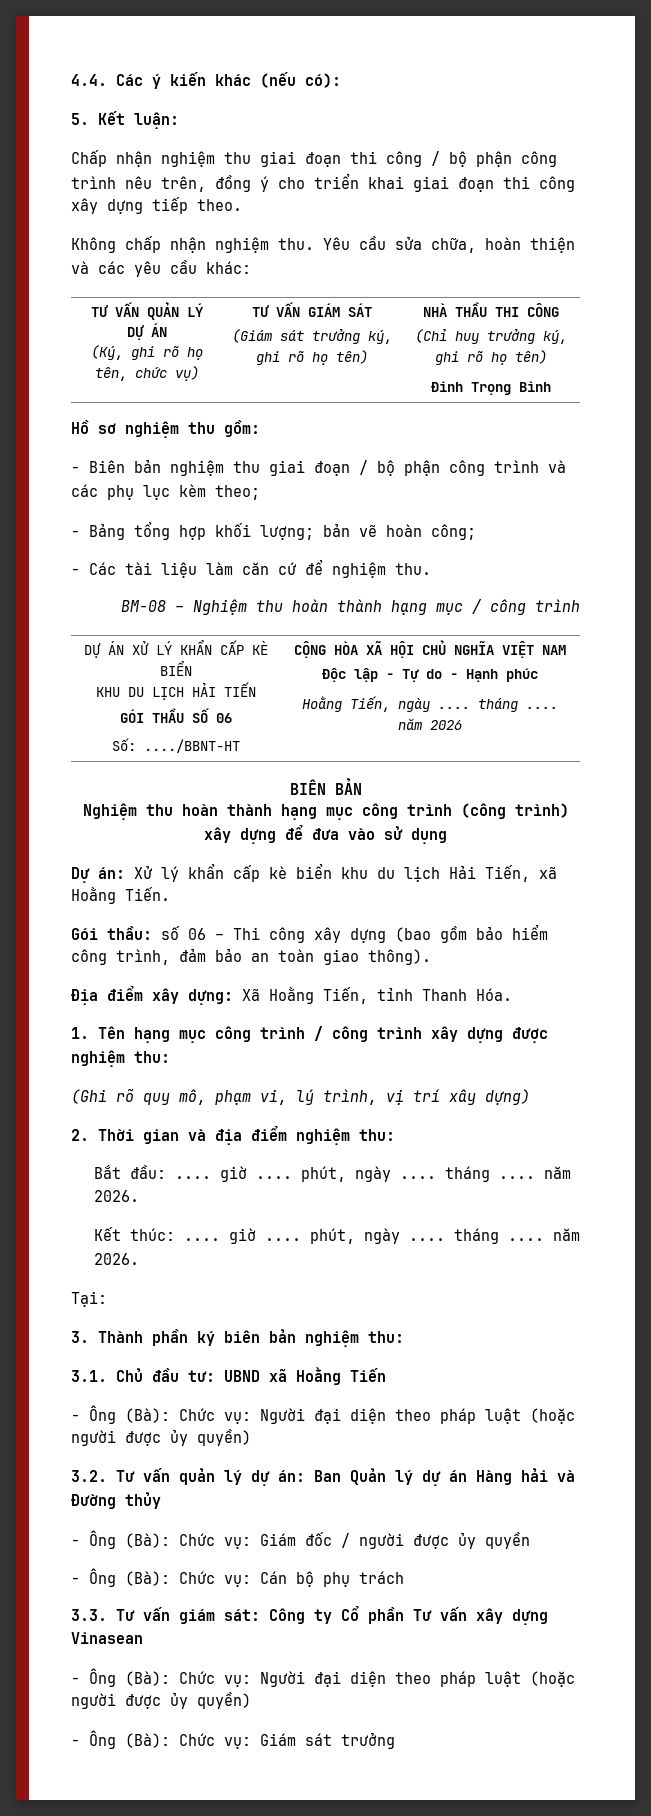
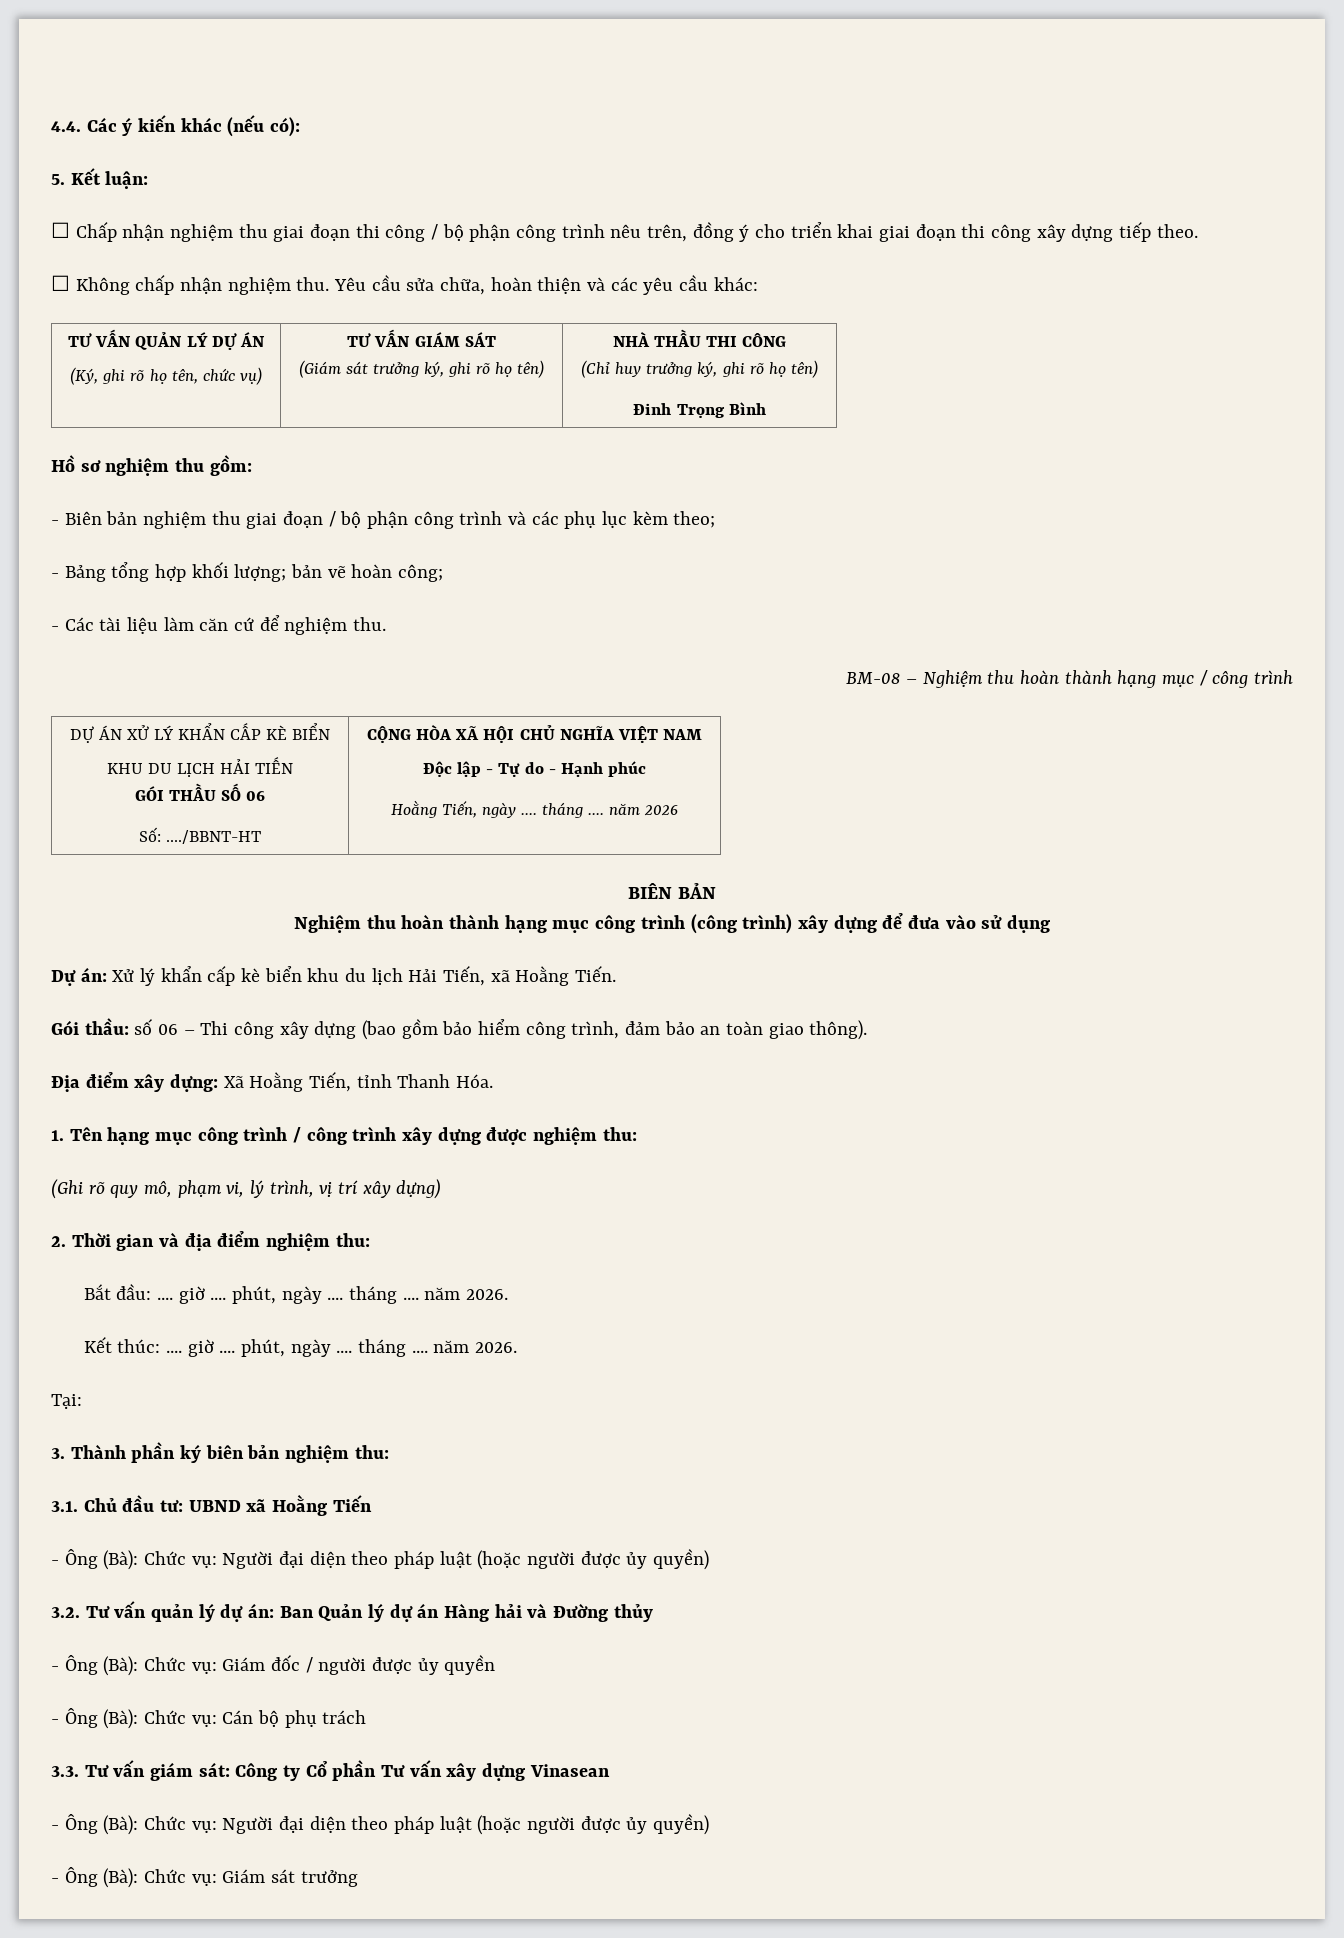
(179, 120) none -> [51,222,70,238] ☐
(242, 205) none -> [51,275,70,291] ☐

